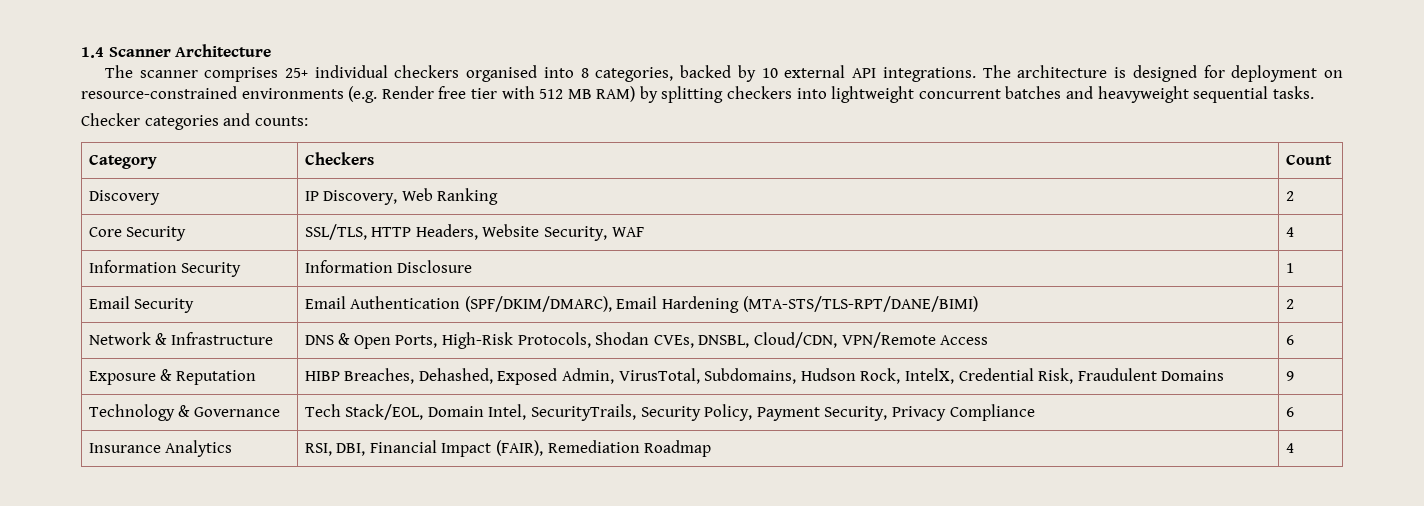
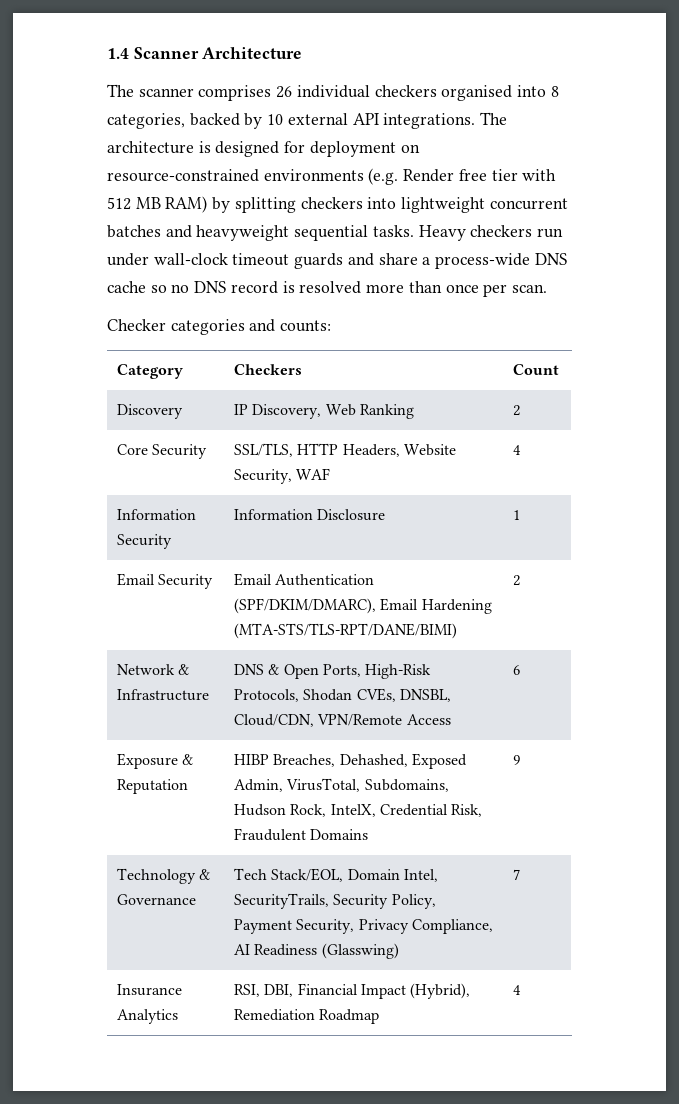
[285,68,309,78] 25+ -> [276,86,293,98] 26
(1314, 92) none -> [418,225,564,241] [107,253,567,269] [107,281,547,297] Heavy checkers run under wall-clock timeout guards and share a process-wide DNS cache so no DNS record is resolved more than once per scan.
[949,404,1035,421] [1285,407,1294,417] Compliance | 6 -> [412,919,494,934] [234,943,399,959] [513,869,521,880] Compliance, AI Readiness (Glasswing) | 7
[495,440,543,456] (FAIR), -> [410,983,471,999] (Hybrid),

